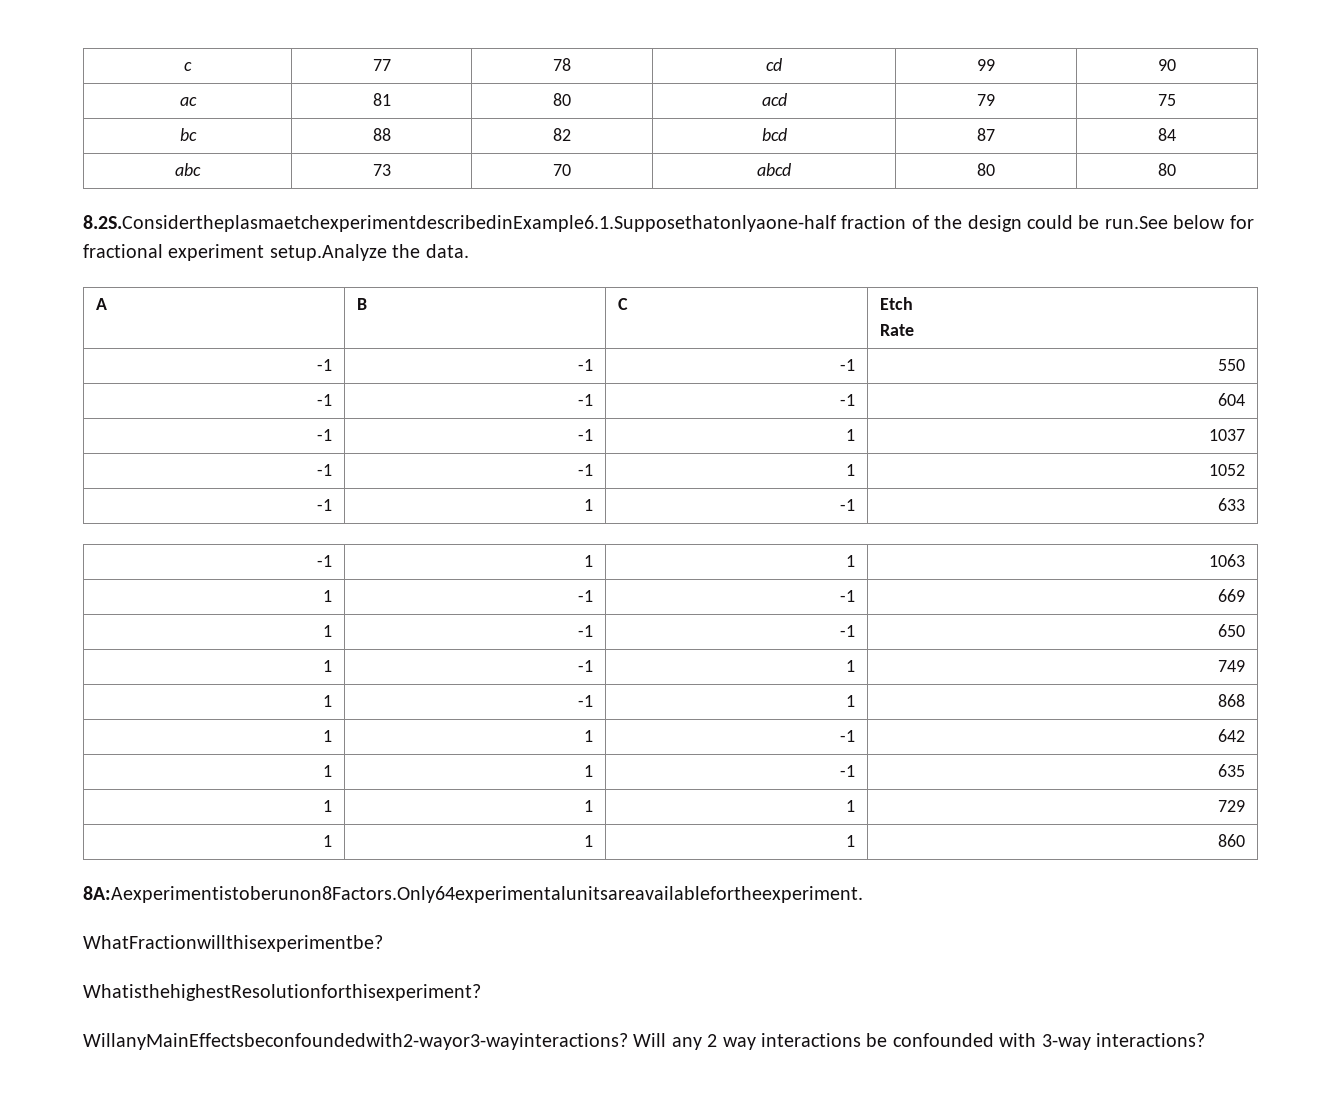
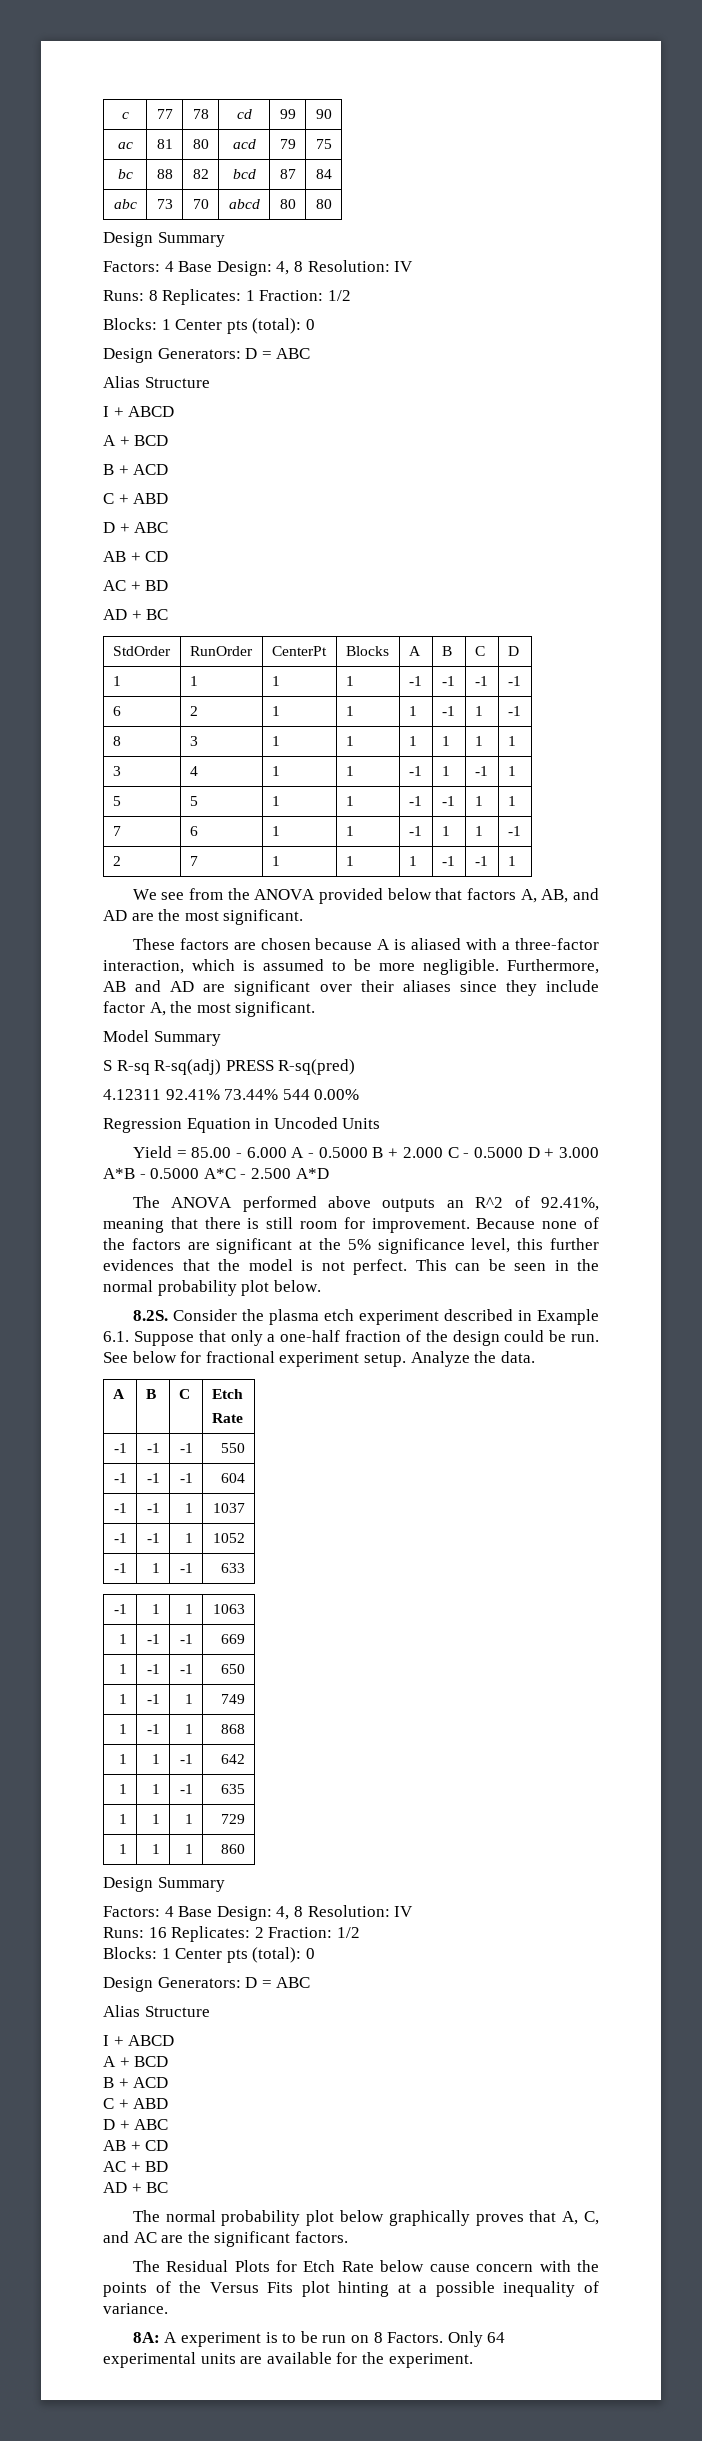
[83,215,836,232] 8.2S.ConsidertheplasmaetchexperimentdescribedinExample6.1.Supposethatonlyaone-half -> [103,232,225,247] [103,260,414,276] [103,289,351,305] [103,318,315,334] [103,348,311,363] [103,376,210,388] [103,406,175,417] [103,435,169,446] [103,464,169,475] [103,493,169,504] [103,522,169,533] [103,551,169,562] [103,580,169,591] [103,609,169,620] [112,646,171,656] [189,646,253,656] [271,646,327,656] [345,646,389,656] [408,646,421,656] [441,646,452,656] [474,646,485,656] [507,646,519,656] [112,676,121,686] [189,676,198,686] [271,676,280,686] [345,676,354,686] [408,676,422,686] [441,676,455,686] [474,676,488,686] [507,676,521,686] [112,706,121,716] [189,706,198,716] [271,706,280,716] [345,706,354,716] [408,706,417,716] [441,706,455,716] [474,706,483,716] [507,706,521,716] [112,736,121,746] [189,736,198,746] [271,736,280,746] [345,736,354,746] [408,736,417,746] [441,736,450,746] [474,736,483,746] [507,736,516,746] [112,766,121,776] [189,766,198,776] [271,766,280,776] [345,766,354,776] [408,766,422,776] [441,766,450,776] [474,766,488,776] [507,766,516,776] [112,796,121,806] [189,796,198,806] [271,796,280,806] [345,796,354,806] [408,796,422,806] [441,796,455,806] [474,796,483,806] [507,796,516,806] [112,826,121,836] [189,826,198,836] [271,826,280,836] [345,826,354,836] [408,826,422,836] [441,826,450,836] [474,826,483,836] [507,826,521,836] [112,856,121,866] [189,856,198,866] [271,856,280,866] [345,856,354,866] [408,856,417,866] [441,856,455,866] [474,856,488,866] [507,856,516,866] [132,888,599,904] [103,909,304,925] [132,938,599,950] [103,959,599,975] [103,980,599,996] [103,1001,316,1017] [103,1030,221,1046] [103,1059,356,1075] [103,1089,360,1100] [103,1117,381,1133] [132,1146,600,1158] [103,1168,329,1179] [132,1196,599,1212] [103,1217,599,1233] [103,1238,599,1254] [103,1259,599,1275] [103,1280,321,1296] [132,1309,599,1325] [103,1330,341,1346] Design Summary // Factors: 4 Base Design: 4, 8 Resolution: IV // Runs: 8 Replicates: 1 Fraction: 1/2 // Blocks: 1 Center pts (total): 0 // Design Generators: D = ABC // Alias Structure // I + ABCD // A + BCD // B + ACD // C + ABD // D + ABC // AB + CD // AC + BD // AD + BC // StdOrder | RunOrder | CenterPt | Blocks | A | B | C | D // 1 | 1 | 1 | 1 | -1 | -1 | -1 | -1 // 6 | 2 | 1 | 1 | 1 | -1 | 1 | -1 // 8 | 3 | 1 | 1 | 1 | 1 | 1 | 1 // 3 | 4 | 1 | 1 | -1 | 1 | -1 | 1 // 5 | 5 | 1 | 1 | -1 | -1 | 1 | 1 // 7 | 6 | 1 | 1 | -1 | 1 | 1 | -1 // 2 | 7 | 1 | 1 | 1 | -1 | -1 | 1 // We see from the ANOVA provided below that factors A, AB, and AD are the most significant. // These factors are chosen because A is aliased with a three-factor interaction, which is assumed to be more negligible. Furthermore, AB and AD are significant over their aliases since they include factor A, the most significant. // Model Summary // S R-sq R-sq(adj) PRESS R-sq(pred) // 4.12311 92.41% 73.44% 544 0.00% // Regression Equation in Uncoded Units // Yield = 85.00 - 6.000 A - 0.5000 B + 2.000 C - 0.5000 D + 3.000 A*B - 0.5000 A*C - 2.500 A*D // The ANOVA performed above outputs an R^2 of 92.41%, meaning that there is still room for improvement. Because none of the factors are significant at the 5% significance level, this further evidences that the model is not perfect. This can be seen in the normal probability plot below. // 8.2S. Consider the plasma etch experiment described in Example 6.1. Suppose that only a one-half
[1104,216,1168,229] run.See -> [570,1334,599,1342] [103,1352,128,1363] run. See
[269,244,387,261] setup.Analyze -> [363,1351,470,1367] setup. Analyze
[83,886,863,903] [83,935,383,952] [83,984,481,1001] [83,1033,1205,1050] 8A:Aexperimentistoberunon8Factors.Only64experimentalunitsareavailablefortheexperiment. // WhatFractionwillthisexperimentbe? // WhatisthehighestResolutionforthisexperiment? // WillanyMainEffectsbeconfoundedwith2-wayor3-wayinteractions? Will any 2 way interactions be confounded with 3-way interactions? -> [103,1877,225,1892] [103,1905,414,1921] [103,1926,360,1942] [103,1947,315,1963] [103,1977,311,1992] [103,2005,210,2017] [103,2035,175,2046] [103,2056,169,2067] [103,2077,169,2088] [103,2098,169,2109] [103,2119,169,2130] [103,2140,169,2151] [103,2161,169,2172] [103,2182,169,2193] [132,2210,599,2226] [103,2231,348,2247] [132,2260,599,2272] [103,2281,599,2297] [103,2303,168,2314] [132,2331,506,2347] [103,2352,473,2368] Design Summary // Factors: 4 Base Design: 4, 8 Resolution: IV // Runs: 16 Replicates: 2 Fraction: 1/2 // Blocks: 1 Center pts (total): 0 // Design Generators: D = ABC // Alias Structure // I + ABCD // A + BCD // B + ACD // C + ABD // D + ABC // AB + CD // AC + BD // AD + BC // The normal probability plot below graphically proves that A, C, and AC are the significant factors. // The Residual Plots for Etch Rate below cause concern with the points of the Versus Fits plot hinting at a possible inequality of variance. // 8A: A experiment is to be run on 8 Factors. Only 64 experimental units are available for the experiment.

